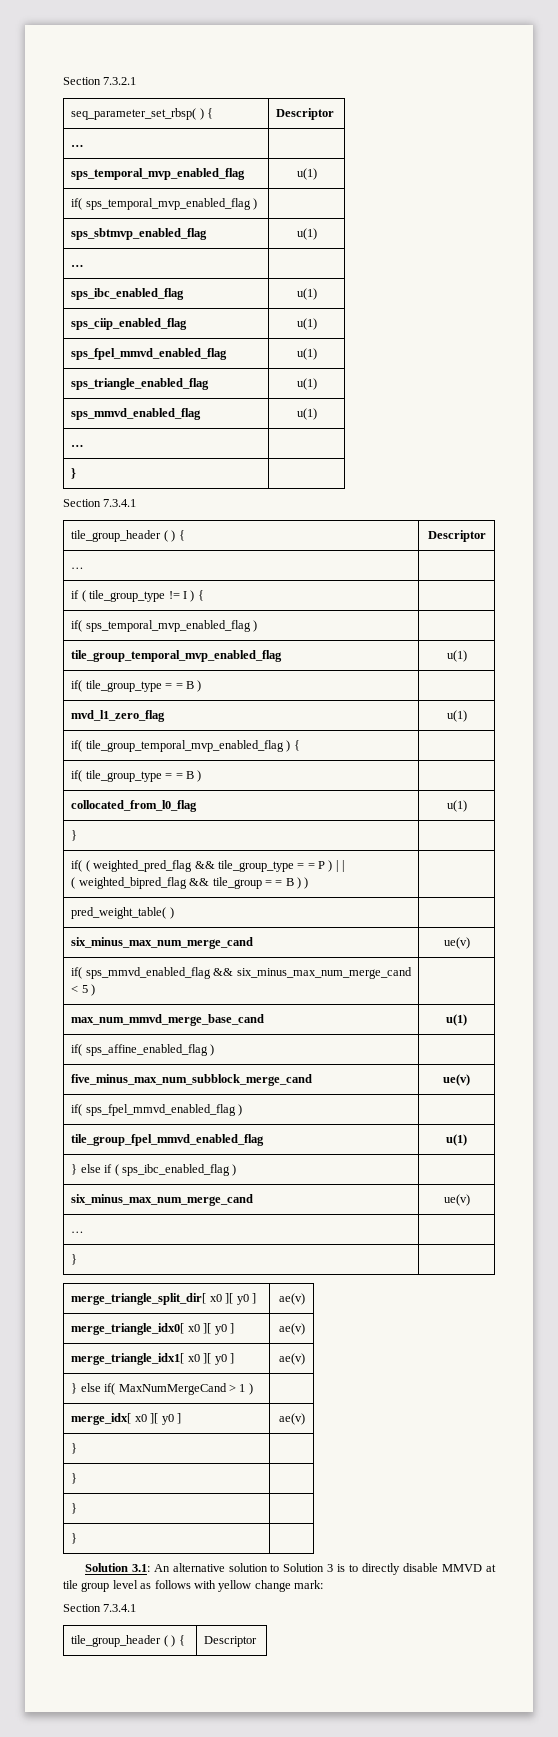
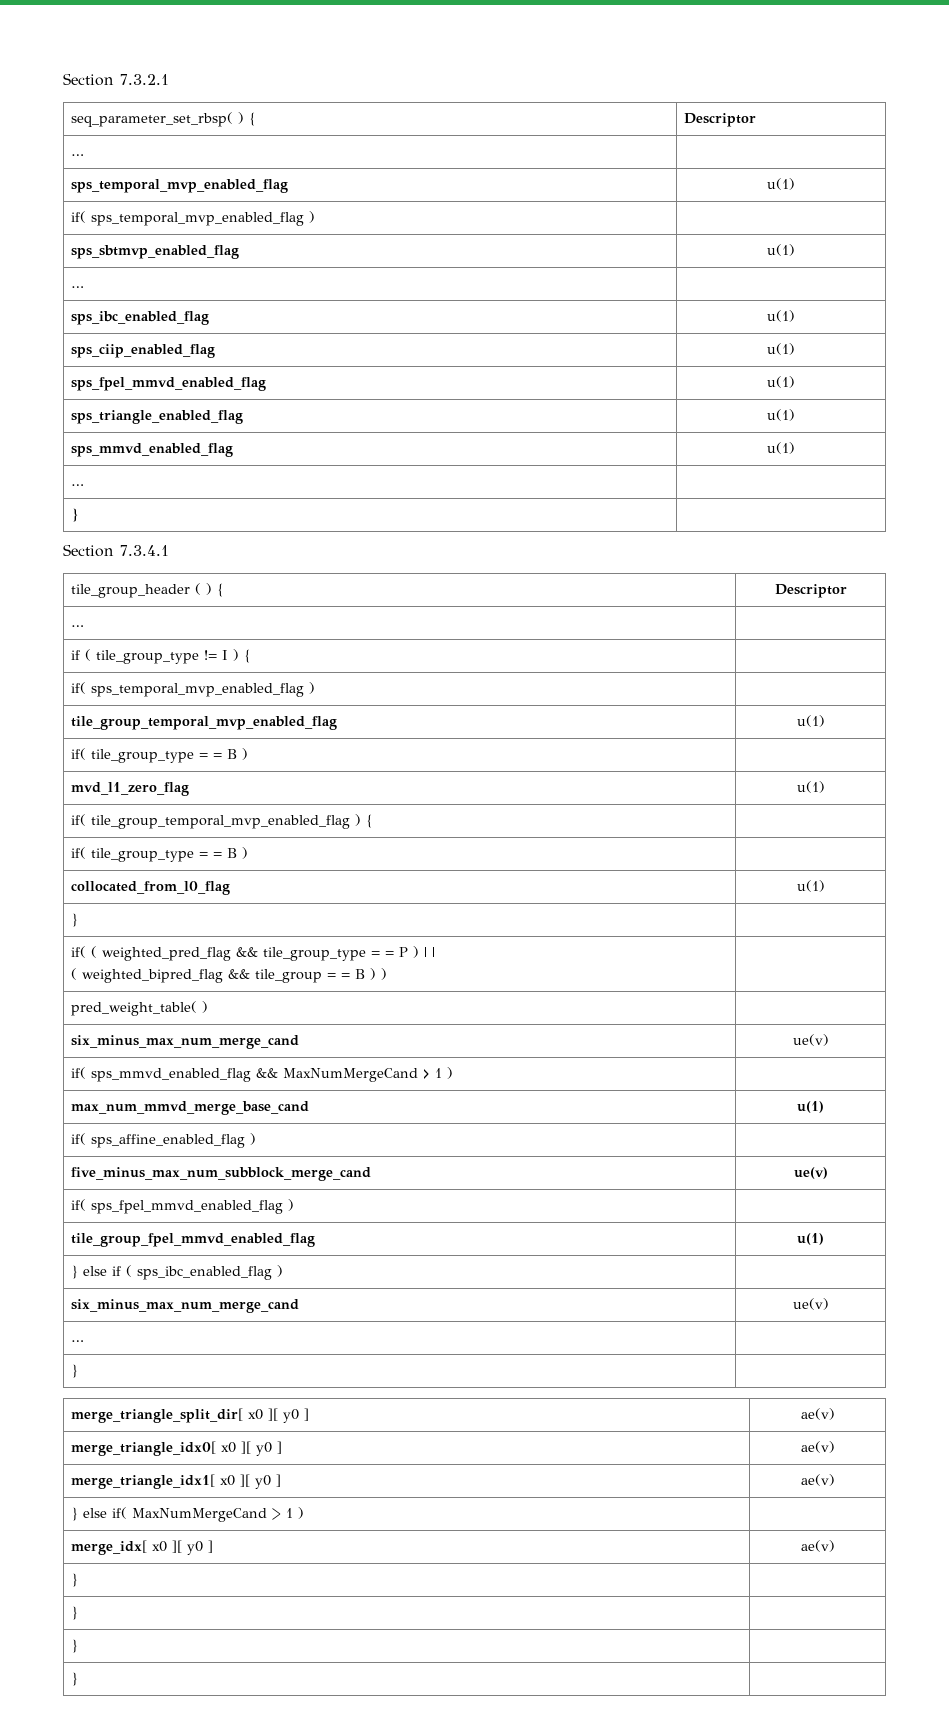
[236,967,412,979] [71,985,88,993] six_minus_max_num_merge_cand < 5 -> [282,1068,442,1082] MaxNumMergeCand > 1
[84,1563,496,1575] [63,1580,323,1592] [63,1604,137,1612] [71,1635,185,1647] [204,1636,258,1647] // Solution 3.1: An alternative solution to Solution 3 is to directly disable MMVD at tile group level as follows with yellow change mark: // Section 7.3.4.1 // tile_group_header ( ) { | Descriptor -> (78, 1679) none

